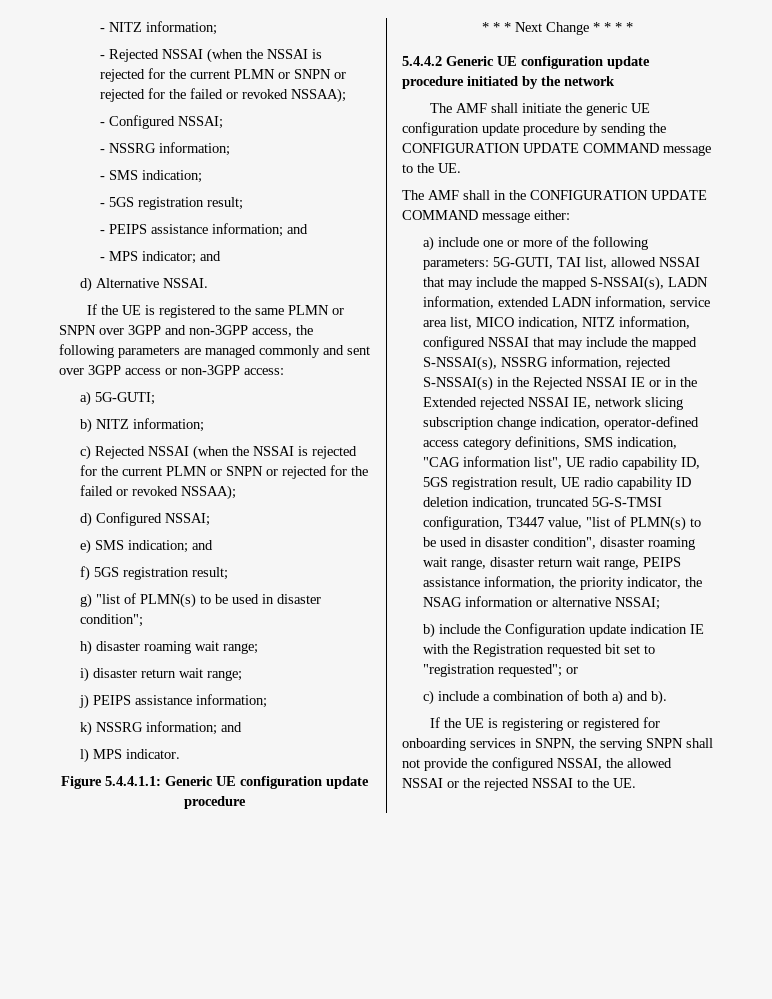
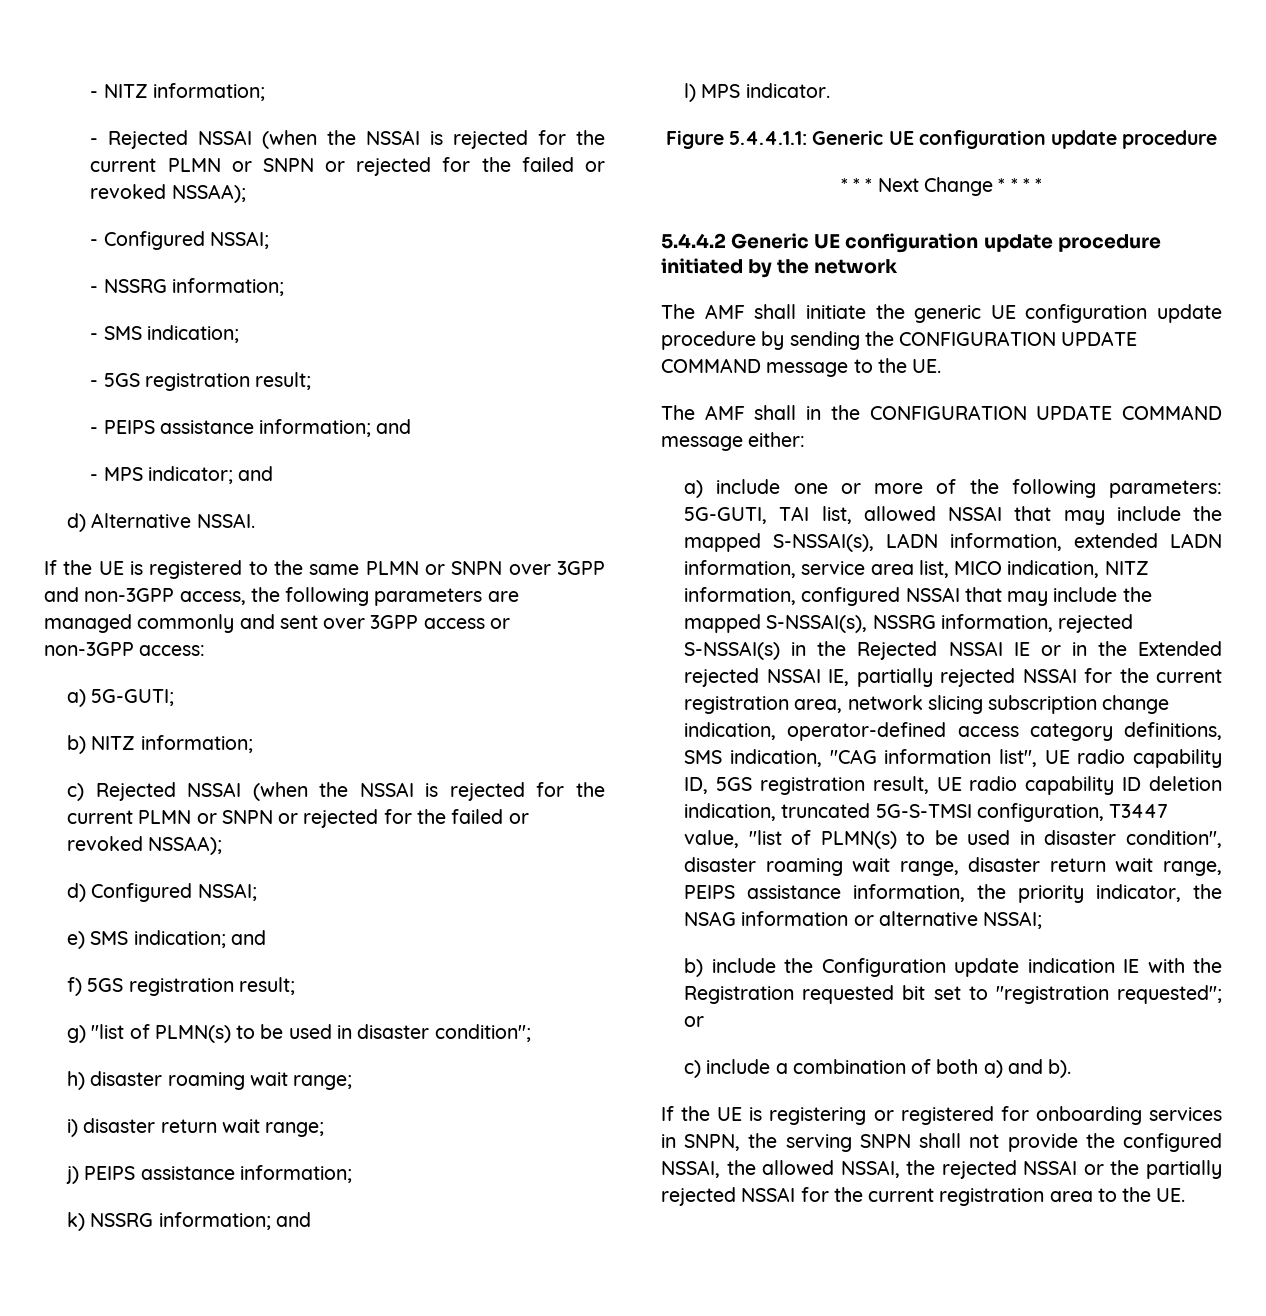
(591, 403) none -> [856,668,1222,687] [684,696,843,714] partially rejected NSSAI for the current registration area,
(672, 763) none -> [840,1160,1017,1179] NSSAI, the rejected
[484,778,573,791] rejected NSSAI -> [1146,1160,1222,1179] [661,1187,1093,1206] partially rejected NSSAI for the current registration area

